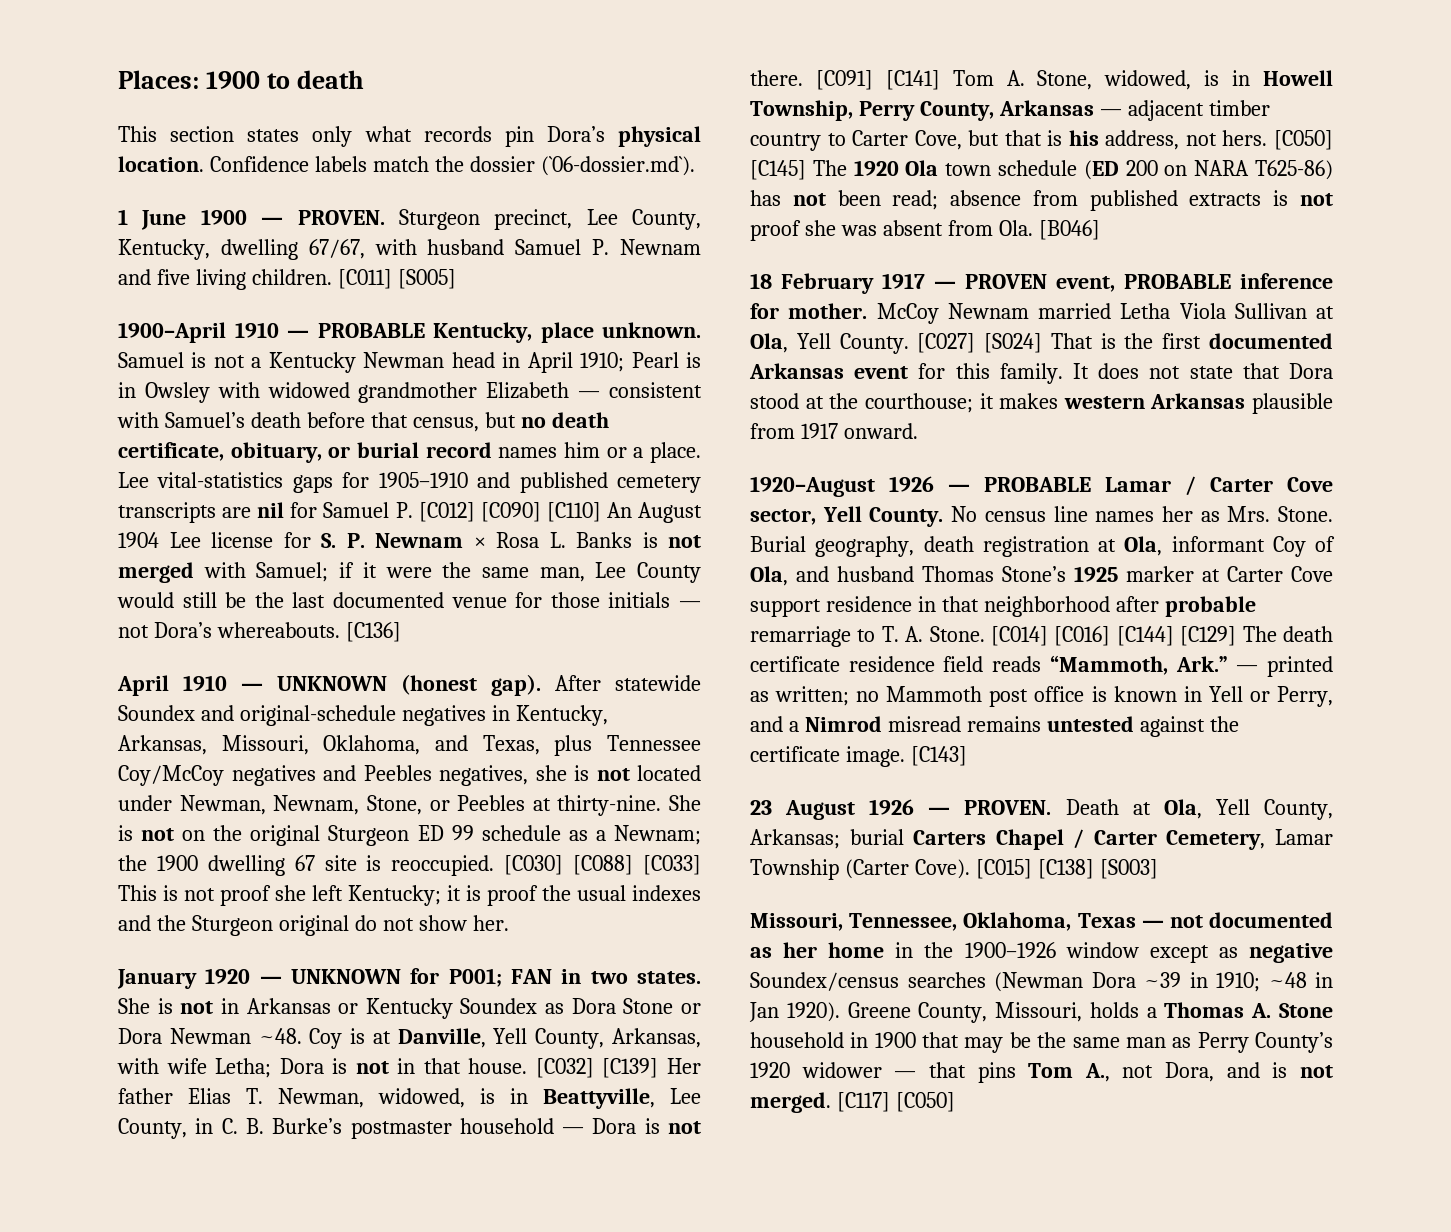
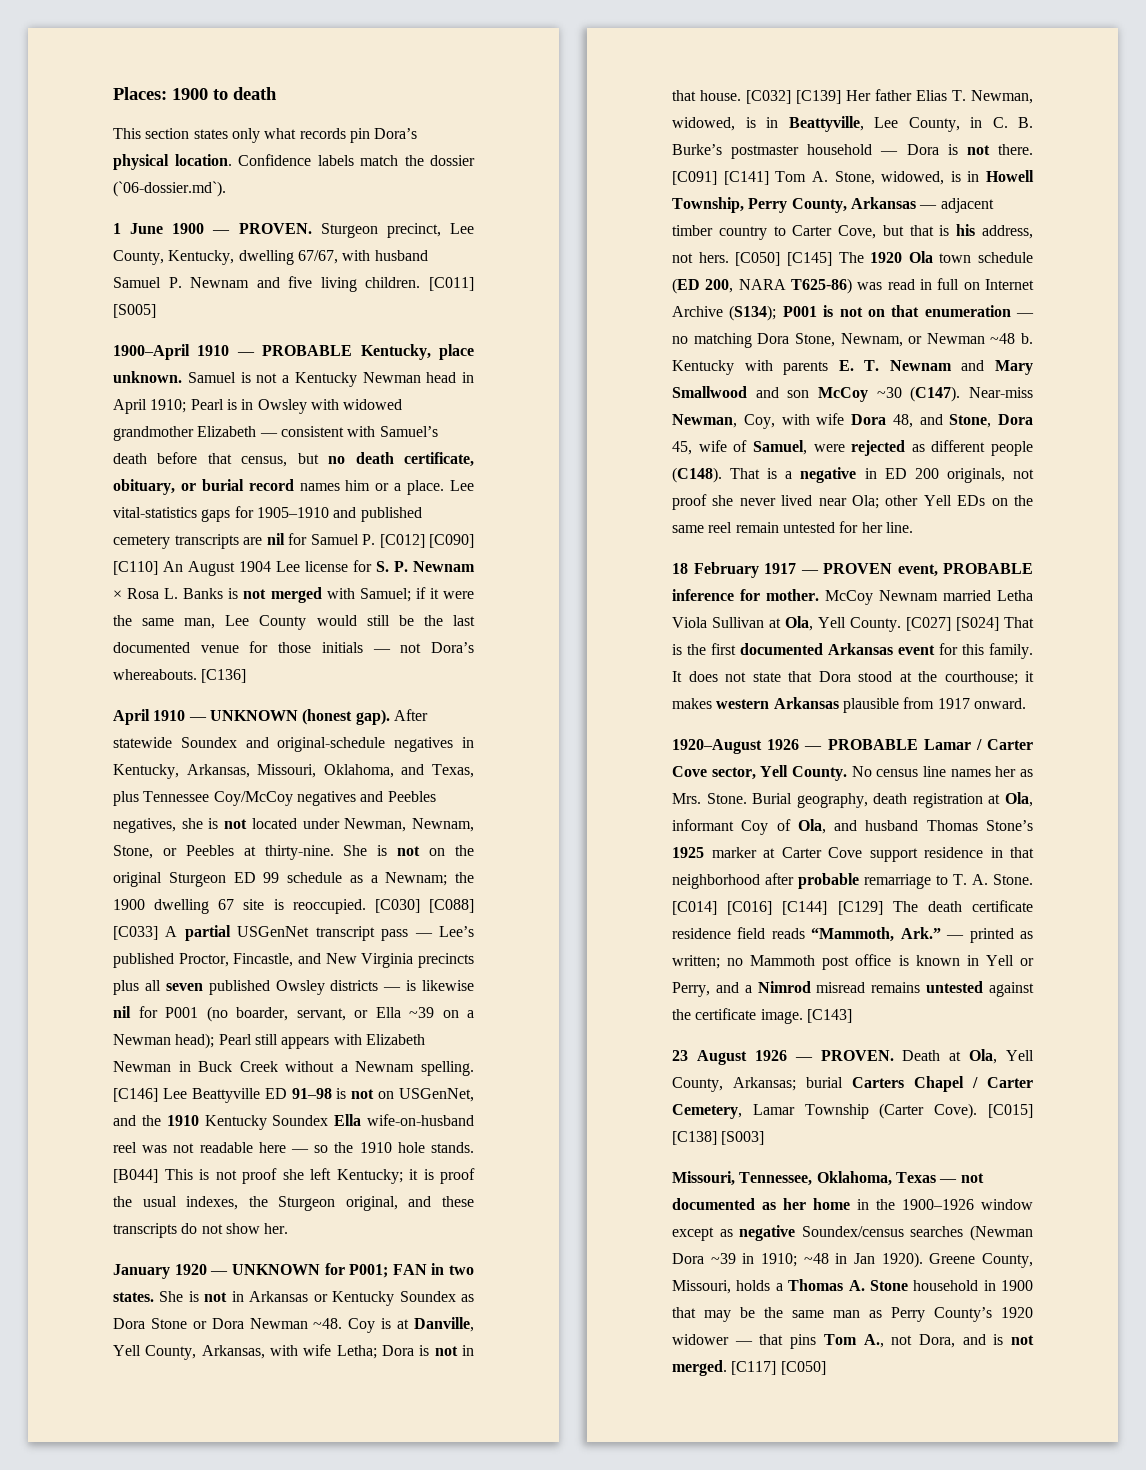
(702, 865) none -> [165,925,474,941] [113,953,474,968] [113,980,474,995] [113,1006,474,1022] [113,1033,425,1049] [113,1061,474,1076] [113,1088,474,1103] [113,1114,475,1130] [113,1142,474,1153] [113,1169,158,1183] A partial USGenNet transcript pass — Lee’s published Proctor, Fincastle, and New Virginia precincts plus all seven published Owsley districts — is likewise nil for P001 (no boarder, servant, or Ella ~39 on a Newman head); Pearl still appears with Elizabeth Newman in Buck Creek without a Newnam spelling. [C146] Lee Beattyville ED 91–98 is not on USGenNet, and the 1910 Kentucky Soundex Ella wife-on-husband reel was not readable here — so the 1910 hole stands. [B044]
[632,885,701,901] [118,915,349,936] indexes and the Sturgeon original -> [186,1196,474,1211] [113,1223,177,1238] indexes, the Sturgeon original, and these transcripts
[1125,160,1333,180] [750,190,1333,211] [750,220,1100,241] 200 on NARA T625-86) has not been read; absence from published extracts is not proof she was absent from Ola. [B046] -> [705,278,1034,294] [672,305,1034,321] [672,333,1033,348] [672,360,1033,375] [672,386,1033,402] [672,413,1033,429] [672,440,1033,456] [672,467,1034,483] [672,494,1033,510] [672,521,913,533] 200, NARA T625-86) was read in full on Internet Archive (S134); P001 is not on that enumeration — no matching Dora Stone, Newnam, or Newman ~48 b. Kentucky with parents E. T. Newnam and Mary Smallwood and son McCoy ~30 (C147). Near-miss Newman, Coy, with wife Dora 48, and Stone, Dora 45, wife of Samuel, were rejected as different people (C148). That is a negative in ED 200 originals, not proof she never lived near Ola; other Yell EDs on the same reel remain untested for her line.

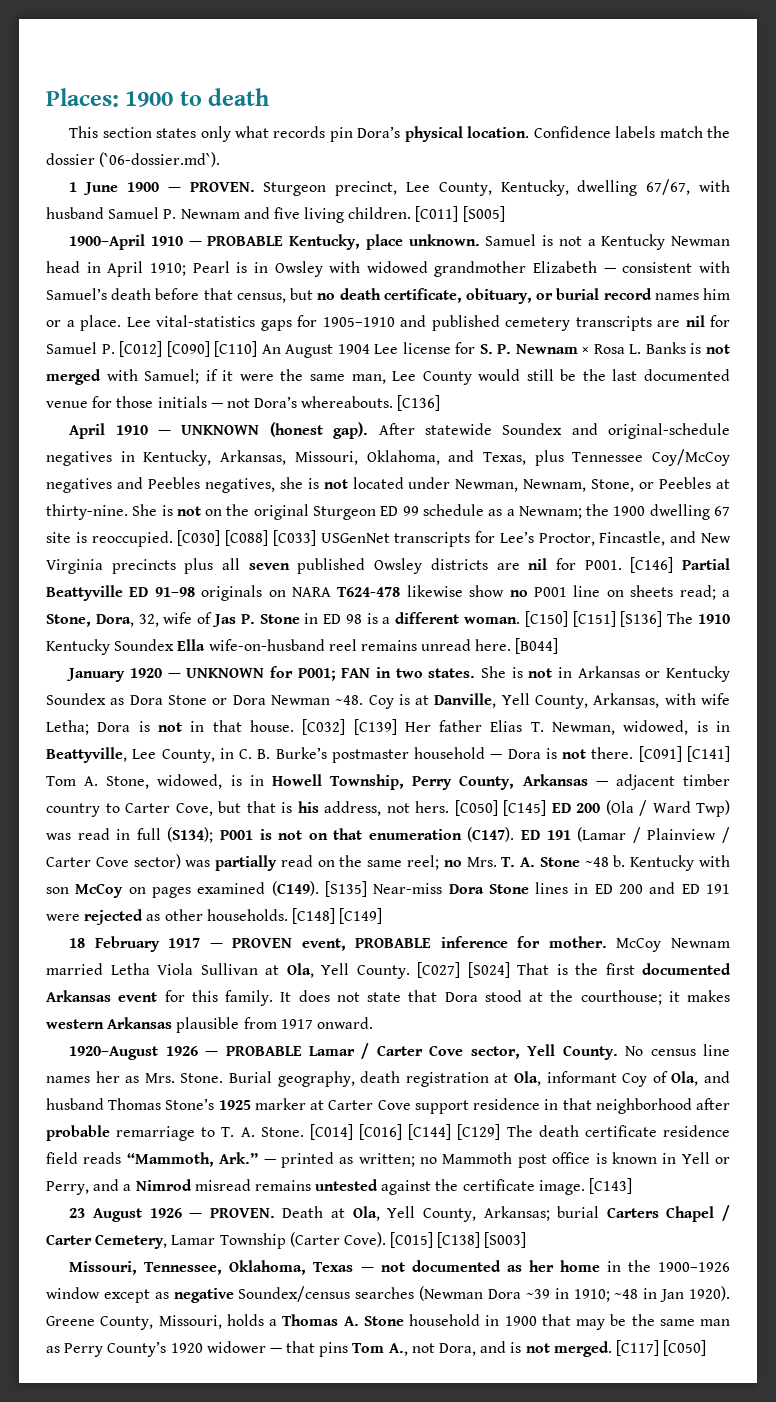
[165,925,474,941] [113,953,174,968] A partial USGenNet transcript pass — Lee’s published -> [320,531,534,547] USGenNet transcripts for Lee’s
[383,980,474,991] [113,1006,474,1022] [113,1033,425,1049] [113,1061,474,1076] [113,1088,474,1103] [113,1115,161,1126] — is likewise nil for P001 (no boarder, servant, or Ella ~39 on a Newman head); Pearl still appears with Elizabeth Newman in Buck Creek without a Newnam spelling. [C146] Lee Beattyville ED 91–98 is not on USGenNet, and the -> [496,557,731,573] [46,585,730,601] [46,611,694,627] are nil for P001. [C146] Partial Beattyville ED 91–98 originals on NARA T624-478 likewise show no P001 line on sheets read; a Stone, Dora, 32, wife of Jas P. Stone in ED 98 is a different woman. [C150] [C151] [S136] The
[142,1142,474,1153] [113,1168,475,1184] [113,1196,474,1211] [113,1223,289,1238] was not readable here — so the 1910 hole stands. [B044] This is not proof she left Kentucky; it is proof the usual indexes, the Sturgeon original, and these transcripts do not show her. -> [360,638,559,654] remains unread here. [B044]
[838,251,1033,263] [672,278,852,294] The 1920 Ola town schedule (ED 200, NARA T625-86) -> [551,800,730,817] ED 200 (Ola / Ward Twp)
[963,279,1034,290] [672,306,723,317] on Internet Archive -> (161, 834) none
[1016,313,1034,317] [672,333,1033,348] [672,360,1033,375] [672,386,1033,402] [672,413,1033,429] [672,440,1033,456] [672,467,1034,483] [672,494,1033,510] [672,521,913,533] — no matching Dora Stone, Newnam, or Newman ~48 b. Kentucky with parents E. T. Newnam and Mary Smallwood and son McCoy ~30 (C147). Near-miss Newman, Coy, with wife Dora 48, and Stone, Dora 45, wife of Samuel, were rejected as different people (C148). That is a negative in ED 200 originals, not proof she never lived near Ola; other Yell EDs on the same reel remain untested for her line. -> [467,827,730,843] [46,854,731,871] [46,881,730,898] [46,908,383,925] (C147). ED 191 (Lamar / Plainview / Carter Cove sector) was partially read on the same reel; no Mrs. T. A. Stone ~48 b. Kentucky with son McCoy on pages examined (C149). [S135] Near-miss Dora Stone lines in ED 200 and ED 191 were rejected as other households. [C148] [C149]

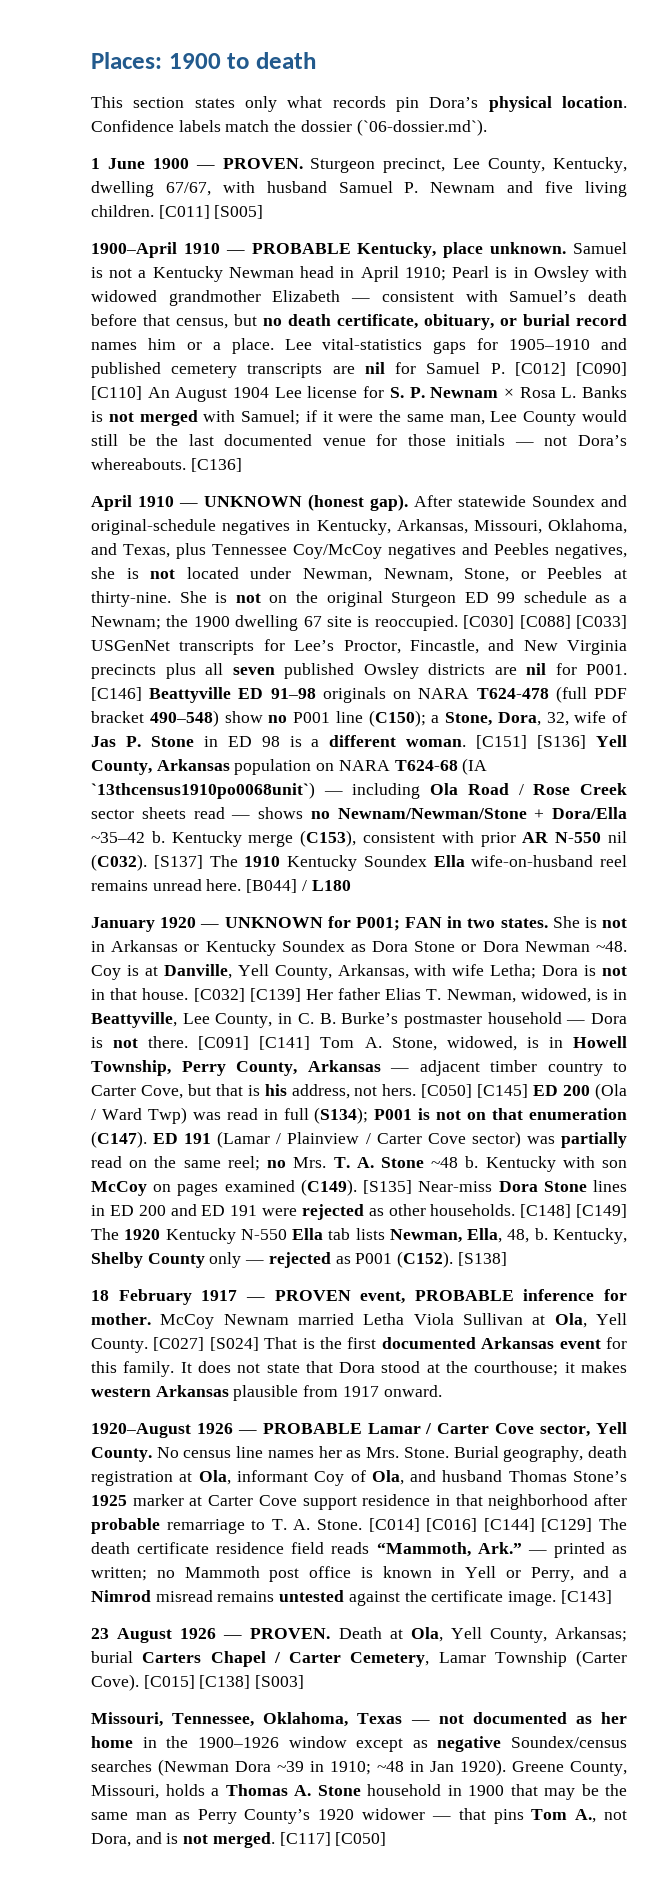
[682,558,731,570] Partial -> (142, 694) none
[406,585,463,597] likewise -> [555,686,627,703] [91,710,219,727] (full PDF bracket 490–548)
[606,585,716,600] on sheets read; -> [368,710,426,727] (C150);
[524,611,568,627] [C150] -> (467, 743) none
(663, 619) none -> [596,735,627,747] [91,758,488,775] [91,782,627,799] [91,807,627,819] [91,830,628,847] [91,854,203,871] Yell County, Arkansas population on NARA T624-68 (IA `13thcensus1910po0068unit`) — including Ola Road / Rose Creek sector sheets read — shows no Newnam/Newman/Stone + Dora/Ella ~35–42 b. Kentucky merge (C153), consistent with prior AR N-550 nil (C032). [S137]
(559, 646) none -> [301,880,351,891] / L180
(383, 916) none -> [91,1228,627,1244] [91,1251,507,1268] The 1920 Kentucky N-550 Ella tab lists Newman, Ella, 48, b. Kentucky, Shelby County only — rejected as P001 (C152). [S138]

